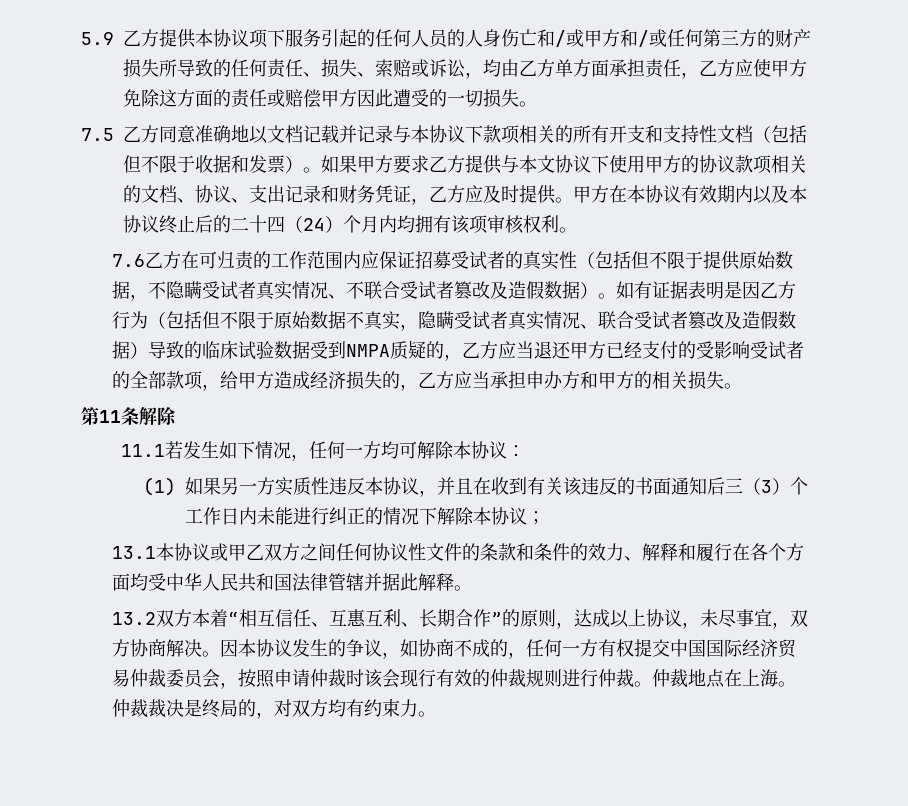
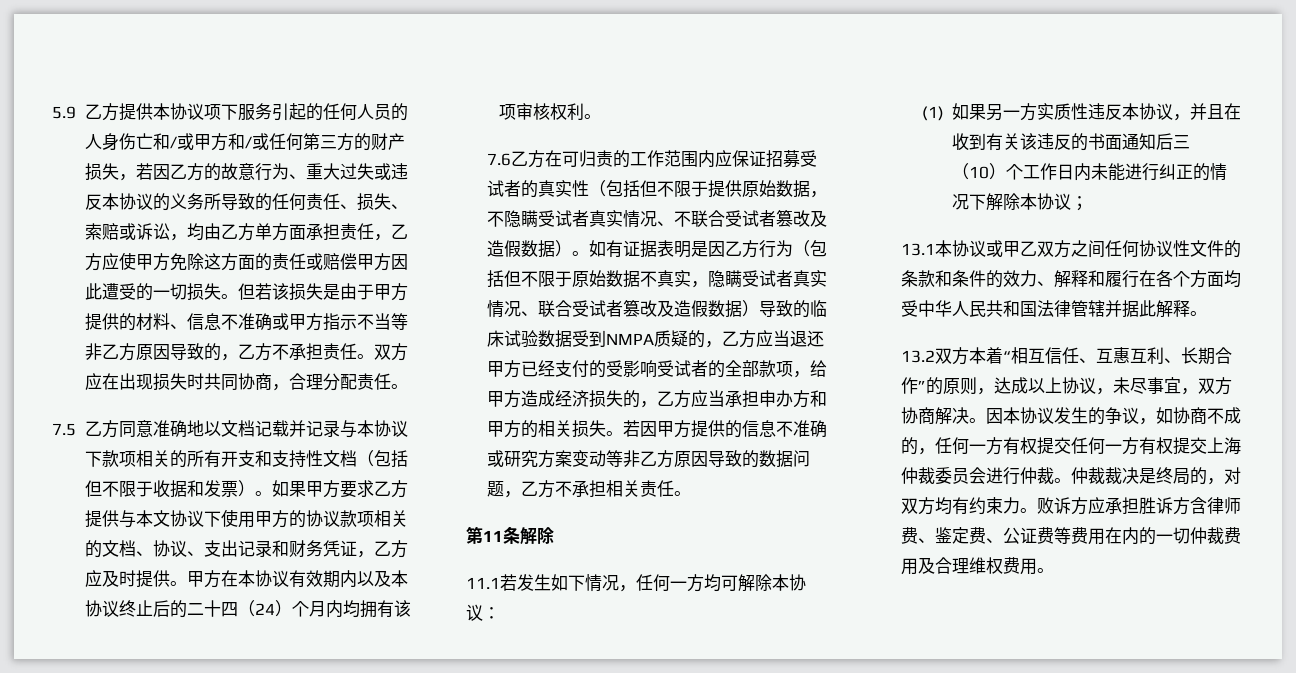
(159, 68) none -> [118,163,408,181] [84,193,204,211] ，若因乙方的故意行为、重大过失或违反本协议的义务
(537, 104) none -> [237,283,408,301] [84,313,408,331] [84,343,408,361] [84,373,408,391] 但若该损失是由于甲方提供的材料、信息不准确或甲方指示不当等非乙方原因导致的，乙方不承担责任。双方应在出现损失时共同协商，合理分配责任。
(743, 386) none -> [622,420,827,438] [486,450,810,468] [486,480,691,498] 若因甲方提供的信息不准确或研究方案变动等非乙方原因导致的数据问题，乙方不承担相关责任。
[761,480,773,493] 3 -> [969,166,990,179] 10
[670,639,798,658] [112,669,779,689] 中国国际经济贸易仲裁委员会，按照申请仲裁时该会现行有效的仲裁规则进行仲裁。仲裁地点在上海 -> [1070,437,1241,455] [900,467,1054,485] 任何一方有权提交上海仲裁委员会进行仲裁
(437, 714) none -> [1036,497,1241,515] [900,527,1241,545] [900,557,1054,575] 败诉方应承担胜诉方含律师费、鉴定费、公证费等费用在内的一切仲裁费用及合理维权费用。

